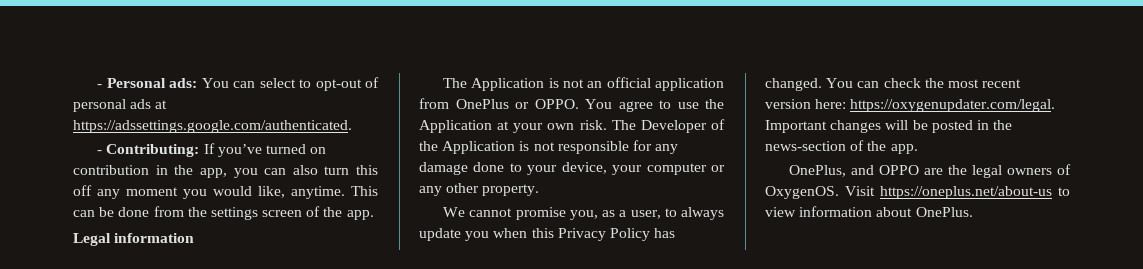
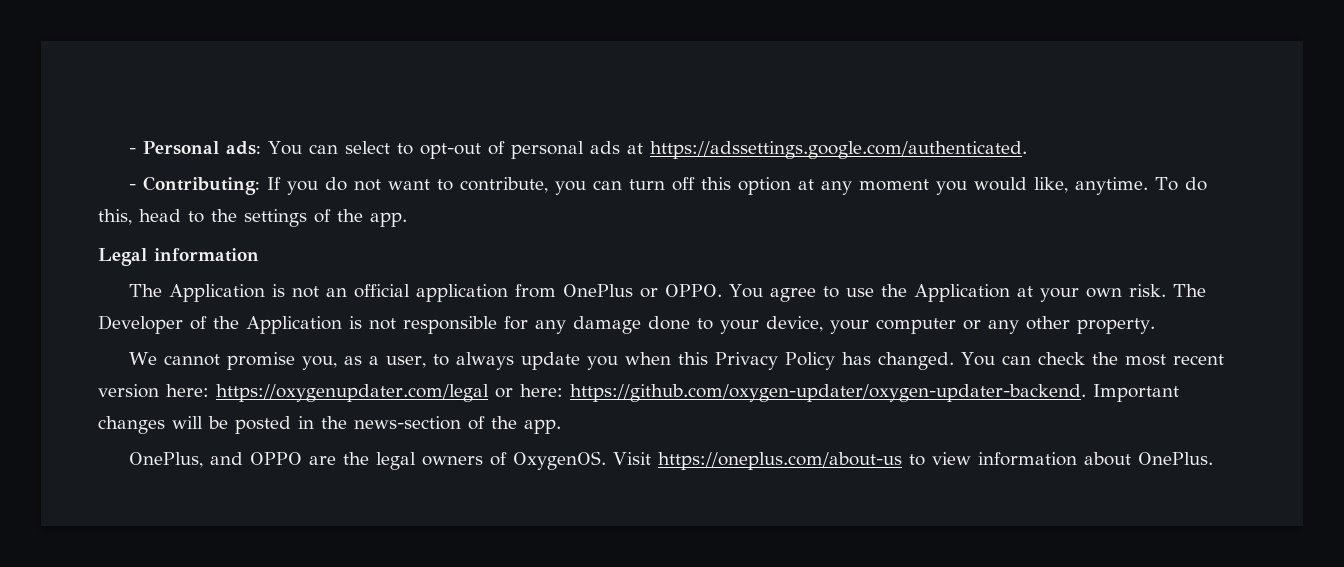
[217,144,327,157] [73,165,378,178] [73,185,92,196] you’ve turned on contribution in the app, you can also turn this off -> [286,177,814,195] you do not want to contribute, you can turn off this option at
[351,186,378,196] [73,206,184,217] This can be done from -> [1154,177,1207,191] [98,209,204,225] To do this, head to
[262,210,303,217] screen -> (307, 218) none
[850,99,1056,112] https://oxygenupdater.com/legal. -> [216,384,1086,402] https://oxygenupdater.com/legal or here: https://github.com/oxygen-updater/oxygen-updater-backend.
[880,186,1052,199] https://oneplus.net/about-us -> [657,452,902,470] https://oneplus.com/about-us

